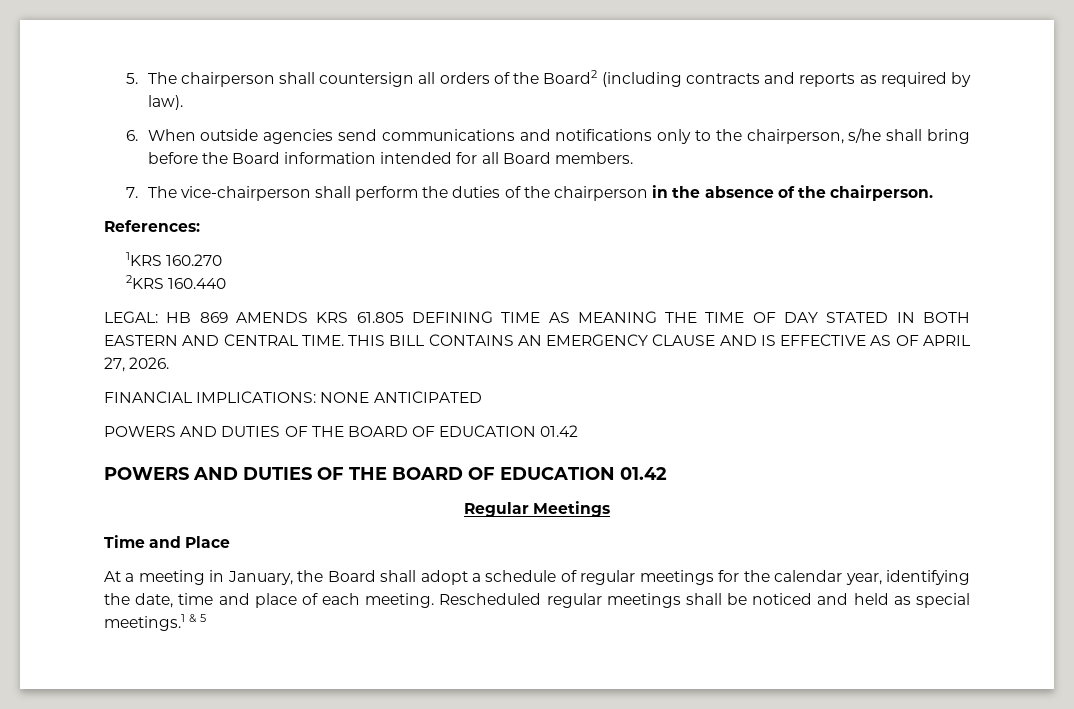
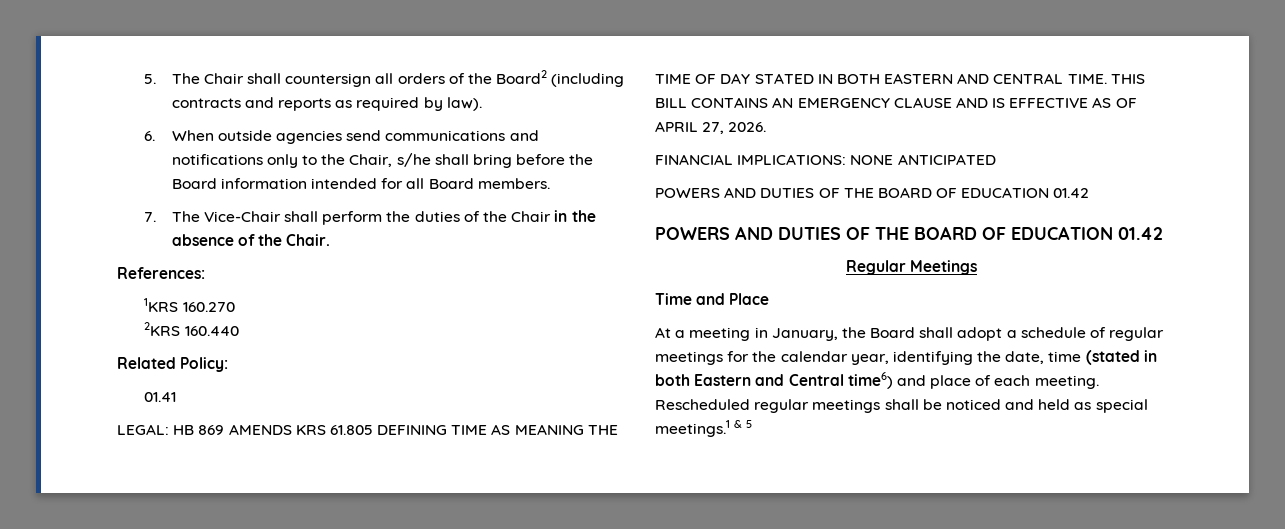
[180,72,275,87] chairperson -> [203,73,244,84] Chair
[746,129,844,144] chairperson, -> [349,154,393,167] Chair,
[180,186,311,201] vice-chairperson -> [203,211,281,222] Vice-Chair
[553,186,648,201] chairperson -> [511,211,552,222] Chair
[830,185,934,201] chairperson. -> [286,234,331,246] Chair.
(226, 283) none -> [117,357,229,372] [144,392,177,402] // Related Policy: // 01.41
(214, 599) none -> [1085,350,1157,365] [655,372,893,389] (stated in both Eastern and Central time6)

